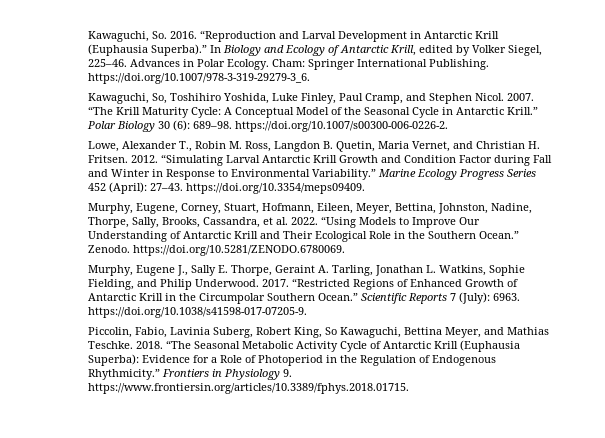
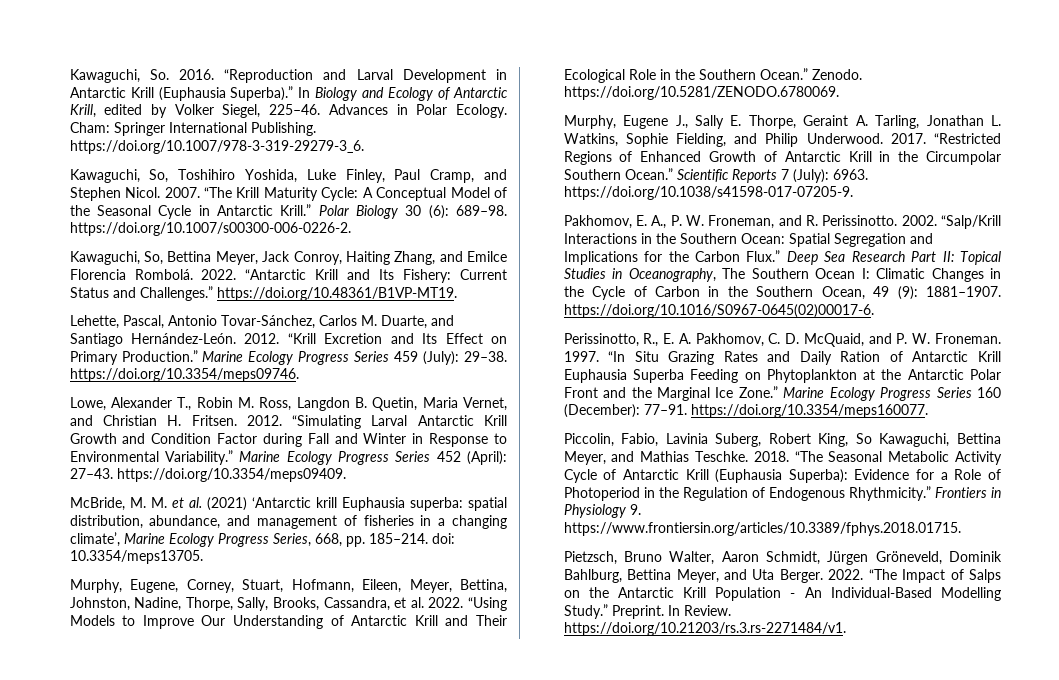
(449, 126) none -> [69,251,507,265] [69,269,507,283] [69,286,457,301] [69,315,454,329] [69,333,507,347] [69,350,507,365] [69,368,299,382] // Kawaguchi, So, Bettina Meyer, Jack Conroy, Haiting Zhang, and Emilce Florencia Rombolá. 2022. “Antarctic Krill and Its Fishery: Current Status and Challenges.” https://doi.org/10.48361/B1VP-MT19. // Lehette, Pascal, Antonio Tovar-Sánchez, Carlos M. Duarte, and Santiago Hernández-León. 2012. “Krill Excretion and Its Effect on Primary Production.” Marine Ecology Progress Series 459 (July): 29–38. https://doi.org/10.3354/meps09746.
(366, 188) none -> [69,497,507,511] [69,515,507,529] [69,532,455,547] [69,550,203,564] // McBride, M. M. et al. (2021) ‘Antarctic krill Euphausia superba: spatial distribution, abundance, and management of fisheries in a changing climate’, Marine Ecology Progress Series, 668, pp. 185–214. doi: 10.3354/meps13705.
(308, 312) none -> [563,215,1001,229] [563,233,933,247] [563,250,1001,265] [563,268,1001,282] [563,286,1001,300] [563,304,874,318] [563,333,1001,347] [563,351,1001,365] [563,369,1001,383] [563,386,1001,401] [563,404,928,418] // Pakhomov, E. A., P. W. Froneman, and R. Perissinotto. 2002. “Salp/Krill Interactions in the Southern Ocean: Spatial Segregation and Implications for the Carbon Flux.” Deep Sea Research Part II: Topical Studies in Oceanography, The Southern Ocean I: Climatic Changes in the Cycle of Carbon in the Southern Ocean, 49 (9): 1881–1907. https://doi.org/10.1016/S0967-0645(02)00017-6. // Perissinotto, R., E. A. Pakhomov, C. D. McQuaid, and P. W. Froneman. 1997. “In Situ Grazing Rates and Daily Ration of Antarctic Krill Euphausia Superba Feeding on Phytoplankton at the Antarctic Polar Front and the Marginal Ice Zone.” Marine Ecology Progress Series 160 (December): 77–91. https://doi.org/10.3354/meps160077.
(410, 388) none -> [563,551,1002,565] [563,569,1001,583] [563,587,1001,601] [563,604,731,619] [563,622,846,636] // Pietzsch, Bruno Walter, Aaron Schmidt, Jürgen Gröneveld, Dominik Bahlburg, Bettina Meyer, and Uta Berger. 2022. “The Impact of Salps on the Antarctic Krill Population - An Individual-Based Modelling Study.” Preprint. In Review. https://doi.org/10.21203/rs.3.rs-2271484/v1.

